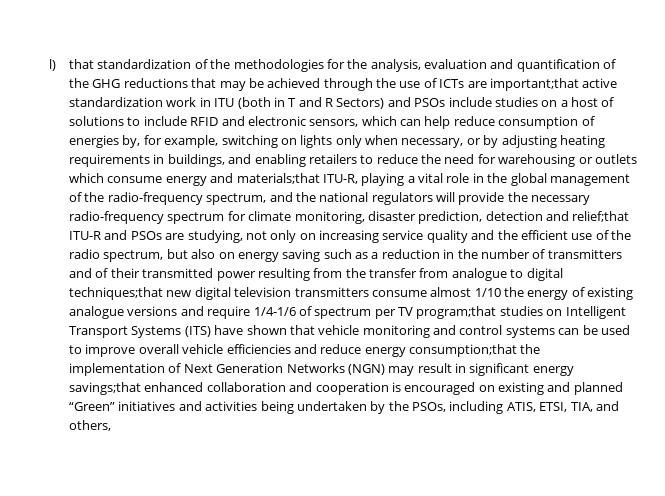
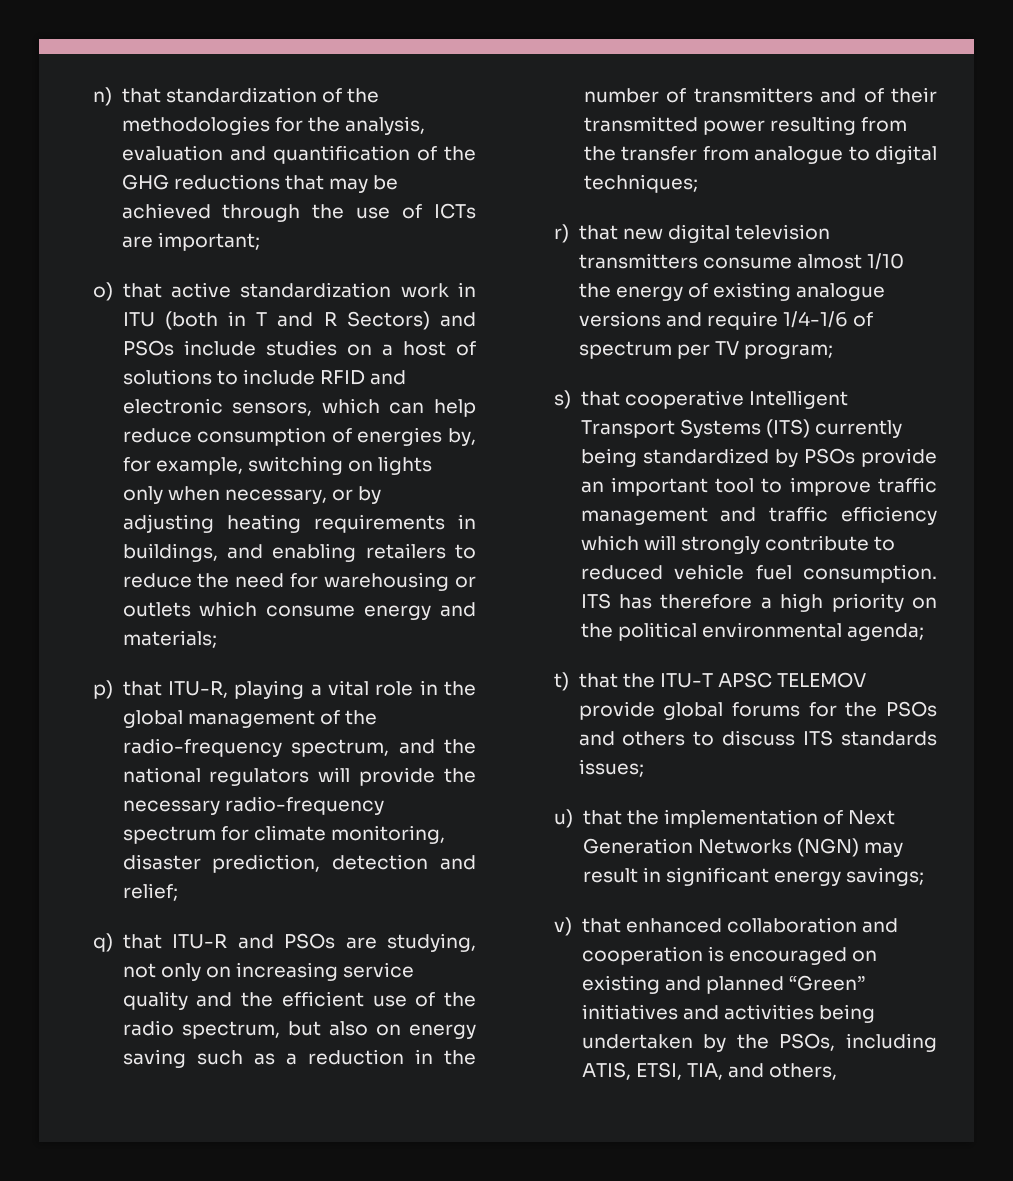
[48,59,56,71] l) -> [93,87,113,106] n)
[489,78,579,91] important;that -> [157,232,260,251] [93,282,162,301] important; // o) that
[236,173,320,184] materials;that -> [122,630,217,648] [93,680,162,699] materials; // p) that
[572,211,630,222] relief;that -> [122,883,178,901] [93,933,162,952] relief; // q) that
[69,287,164,300] techniques;that -> [583,174,698,193] [554,224,618,243] techniques; // r) that
[416,306,626,319] [69,325,630,338] [69,344,518,357] program;that studies on Intelligent Transport Systems (ITS) have shown that vehicle monitoring and control systems can be used to improve overall vehicle efficiencies and reduce energy consumption;that -> [743,344,833,359] [554,390,848,409] [580,419,902,438] [580,448,937,467] [580,477,937,496] [580,506,937,525] [580,535,896,554] [580,564,937,583] [580,593,937,612] [580,622,924,641] [554,672,867,691] [578,701,937,720] [578,730,937,746] [578,759,644,777] [554,809,622,828] program; // s) that cooperative Intelligent Transport Systems (ITS) currently being standardized by PSOs provide an important tool to improve traffic management and traffic efficiency which will strongly contribute to reduced vehicle fuel consumption. ITS has therefore a high priority on the political environmental agenda; // t) that the ITU-T APSC TELEMOV provide global forums for the PSOs and others to discuss ITS standards issues; // u) that
[69,382,142,395] savings;that -> [846,867,925,886] [554,917,621,936] savings; // v) that

